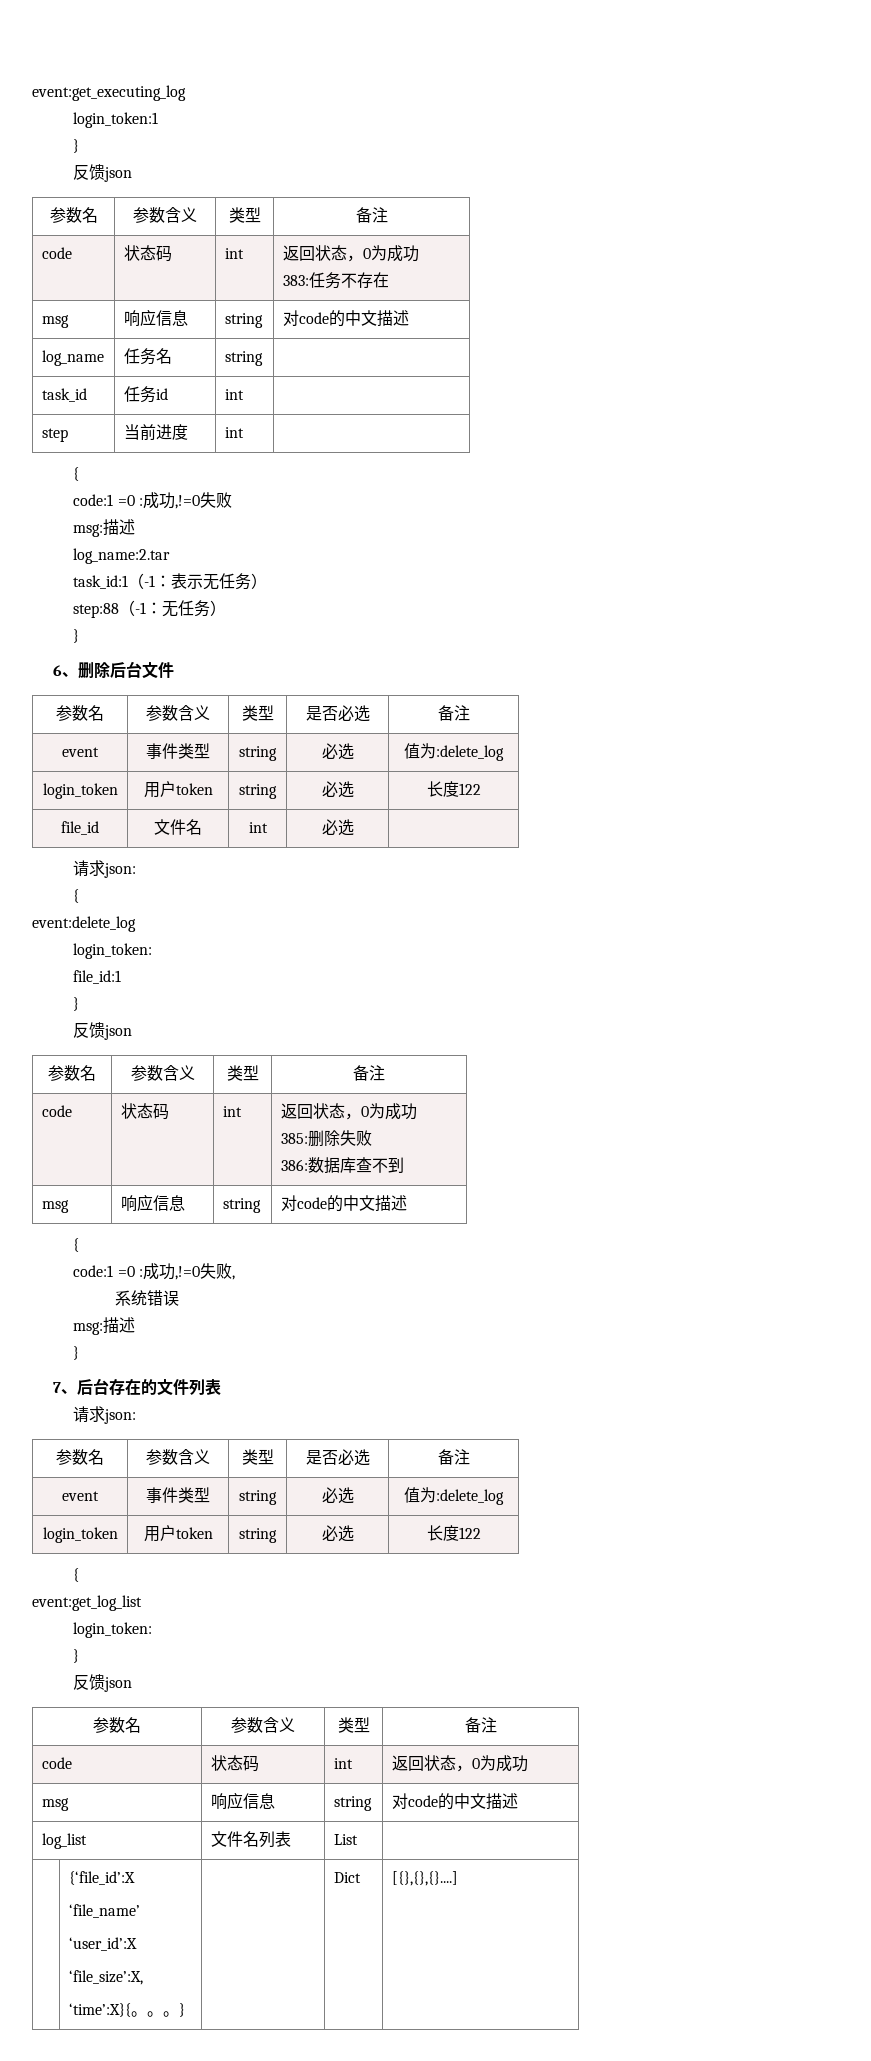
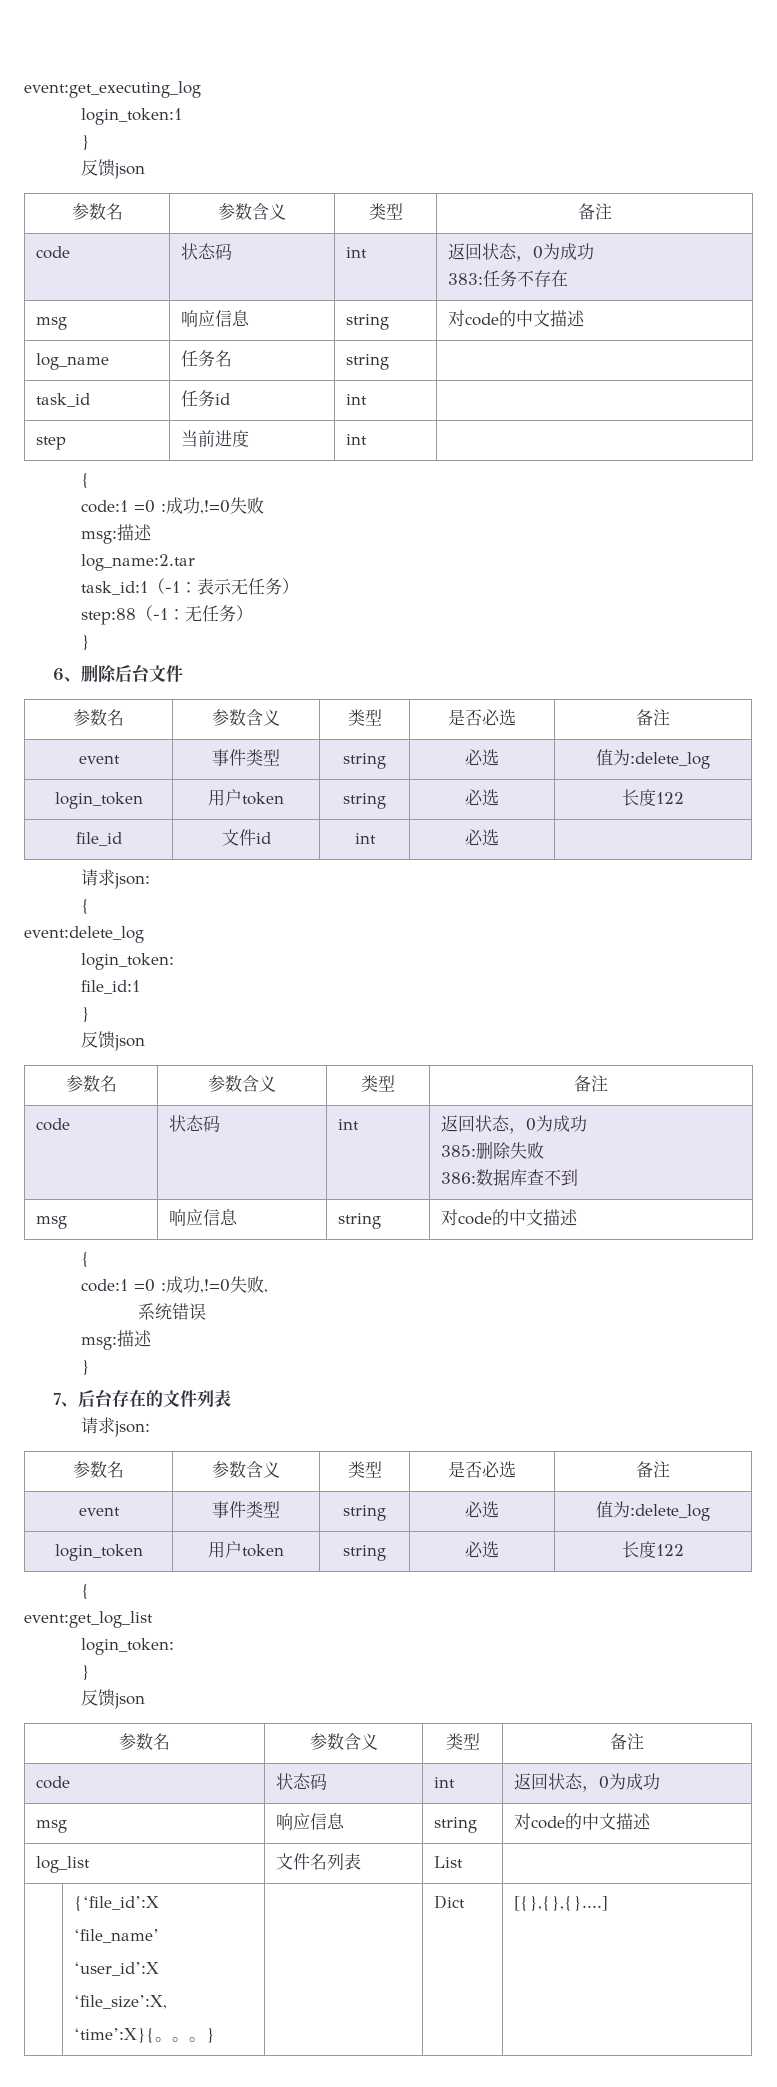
[186,819,203,835] 名 -> [255,832,271,844] id

